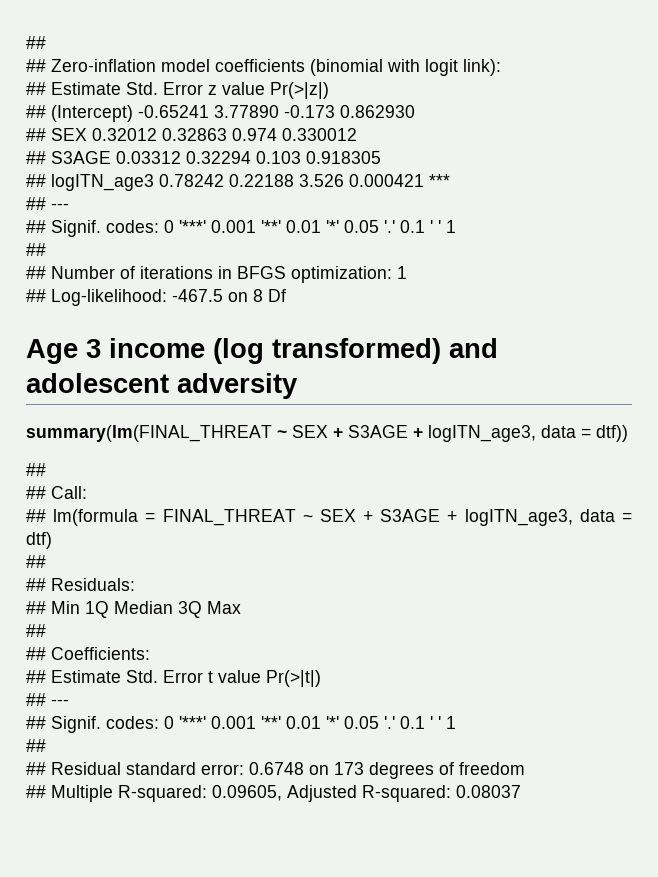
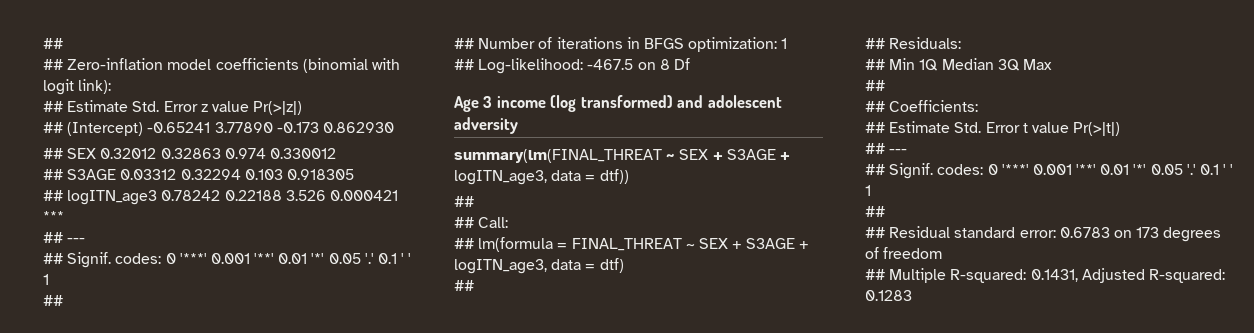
[249,762,304,775] 0.6748 -> [1059,227,1110,238] 0.6783
[212,785,282,801] 0.09605, -> [1030,269,1078,282] 0.1431,
[456,785,521,798] 0.08037 -> [865,290,912,301] 0.1283

